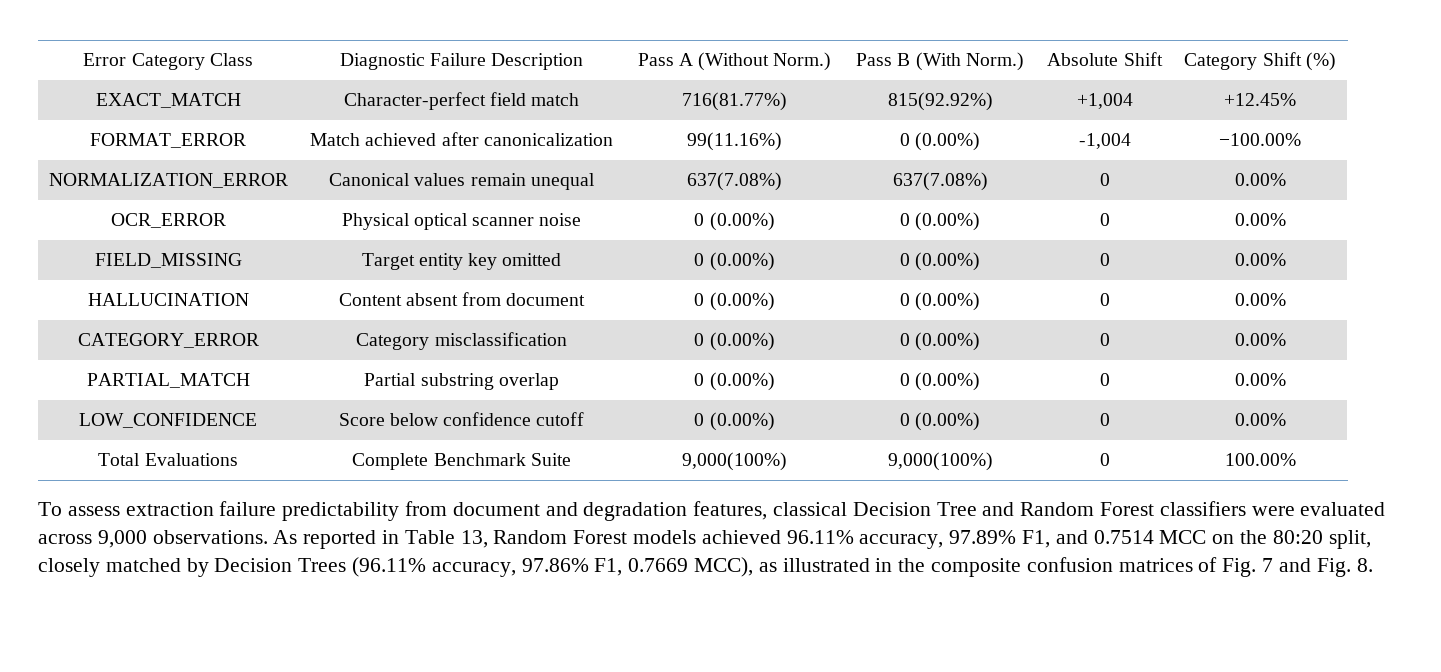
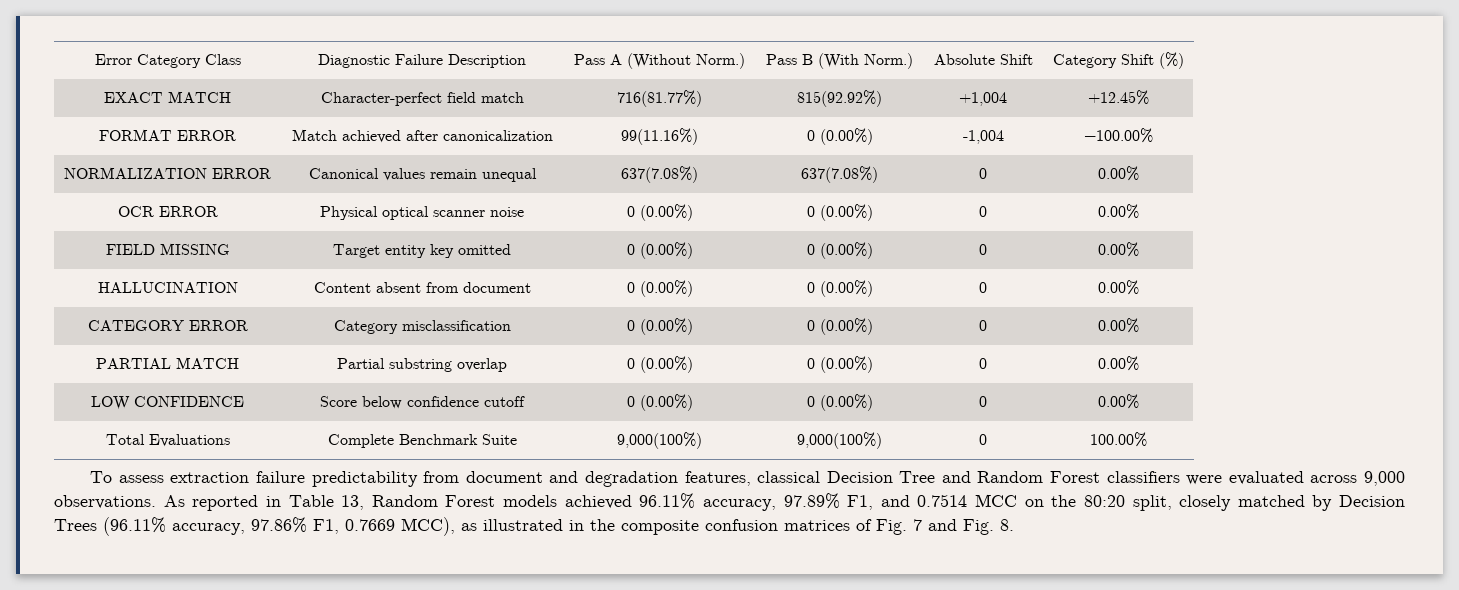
[95,93,241,108] EXACT_MATCH -> [104,91,231,103] EXACT MATCH
[90,133,246,148] FORMAT_ERROR -> [99,129,236,141] FORMAT ERROR
[48,173,288,188] NORMALIZATION_ERROR -> [63,167,271,179] NORMALIZATION ERROR
[110,213,226,228] OCR_ERROR -> [117,206,218,217] OCR ERROR
[94,253,242,268] FIELD_MISSING -> [105,243,230,255] FIELD MISSING
[77,333,259,348] CATEGORY_ERROR -> [87,320,248,331] CATEGORY ERROR
[86,373,250,388] PARTIAL_MATCH -> [96,357,239,369] PARTIAL MATCH
[79,413,257,428] LOW_CONFIDENCE -> [91,396,244,410] LOW CONFIDENCE

